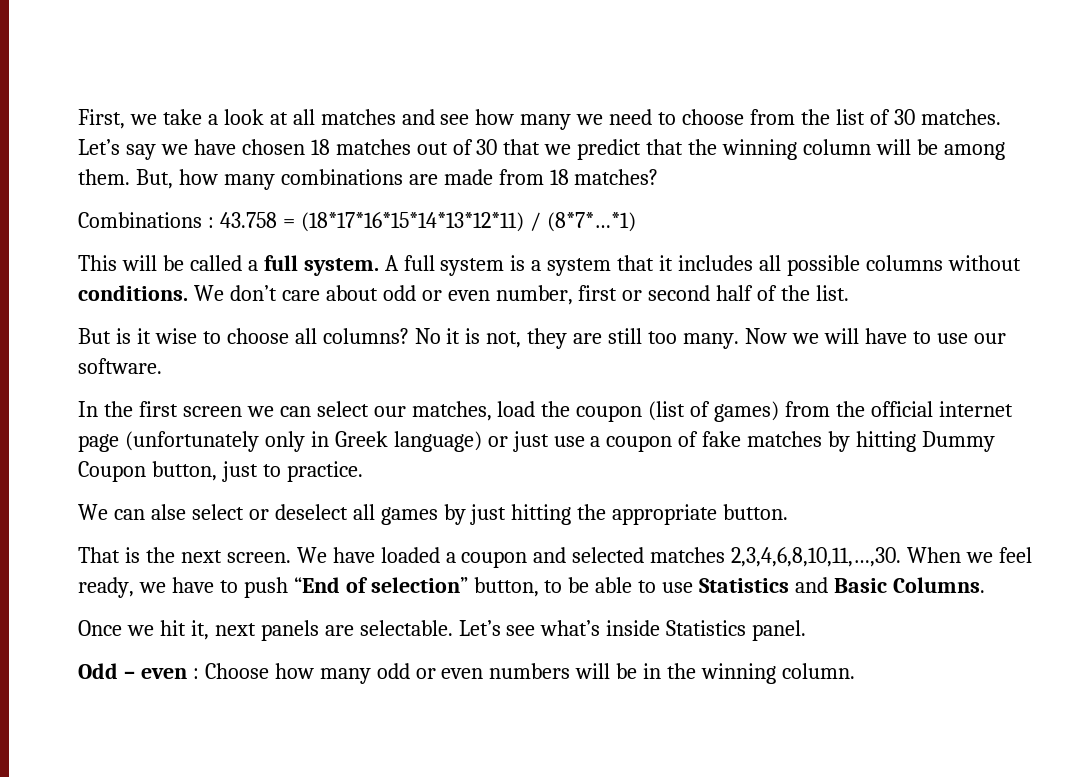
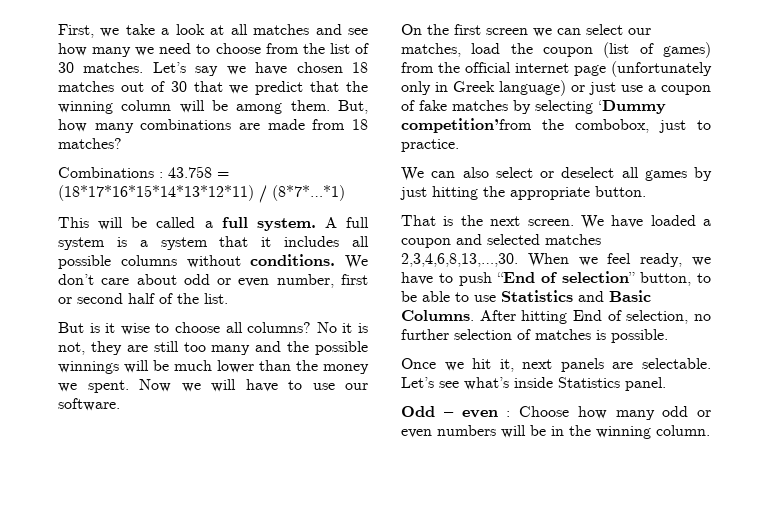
[683,333,740,349] many. -> [211,341,368,355] [58,360,369,374] [58,380,129,393] many and the possible winnings will be much lower than the money we spent.
[78,401,98,417] In -> [401,24,422,35] On
[856,431,996,452] [78,461,217,482] hitting Dummy Coupon button, -> [535,100,666,114] [401,118,649,133] selecting ‘Dummy competition’from the combobox,
[150,504,186,520] alse -> [462,167,489,178] also
[731,547,902,567] 2,3,4,6,8,10,11,…,30. -> [401,253,518,267] 2,3,4,6,8,13,…,30.
(985, 585) none -> [479,310,711,324] [401,329,668,343] After hitting End of selection, no further selection of matches is possible.

